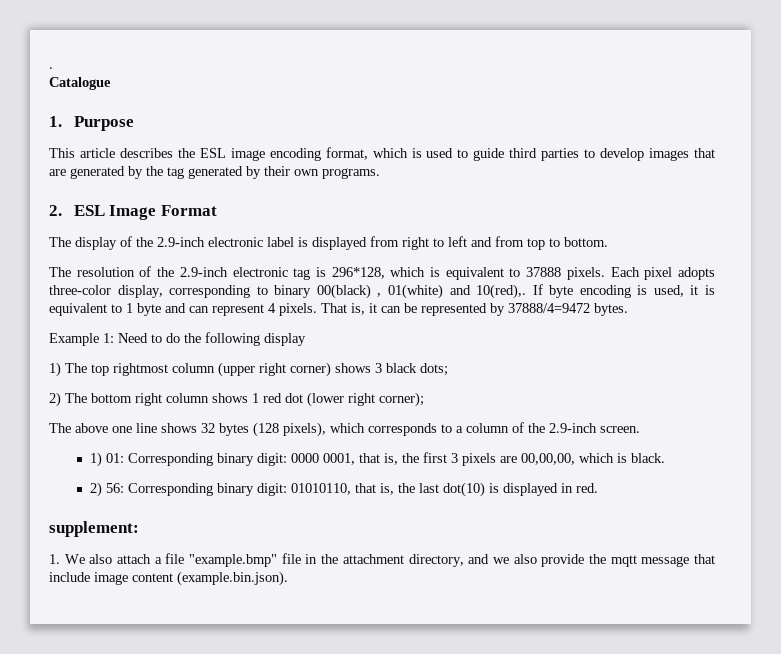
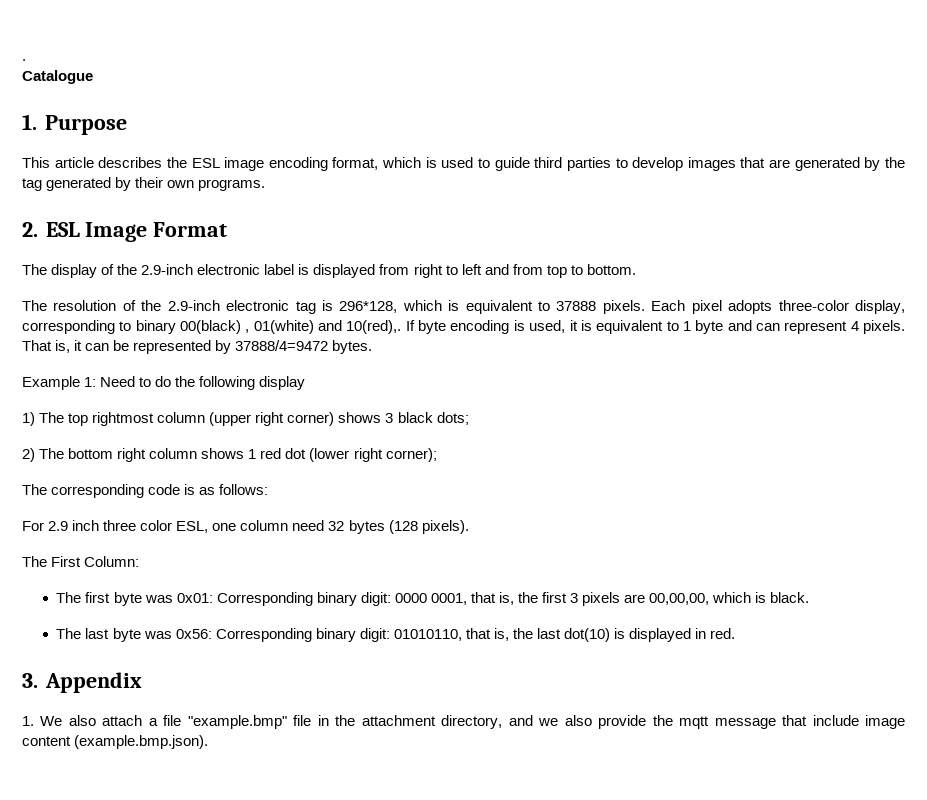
[75,422,640,437] [89,452,124,467] above one line shows 32 bytes (128 pixels), which corresponds to a column of the 2.9-inch screen. // 1) 01: -> [51,484,269,498] [22,520,469,534] [22,556,140,567] [56,592,213,606] corresponding code is as follows: // For 2.9 inch three color ESL, one column need 32 bytes (128 pixels). // The First Column: // The first byte was 0x01:
[89,482,124,497] 2) 56: -> [56,628,212,642] The last byte was 0x56:
[49,521,139,537] supplement: -> [22,672,142,693] 3. Appendix
[177,571,288,586] (example.bin.json). -> [74,735,209,749] (example.bmp.json).

